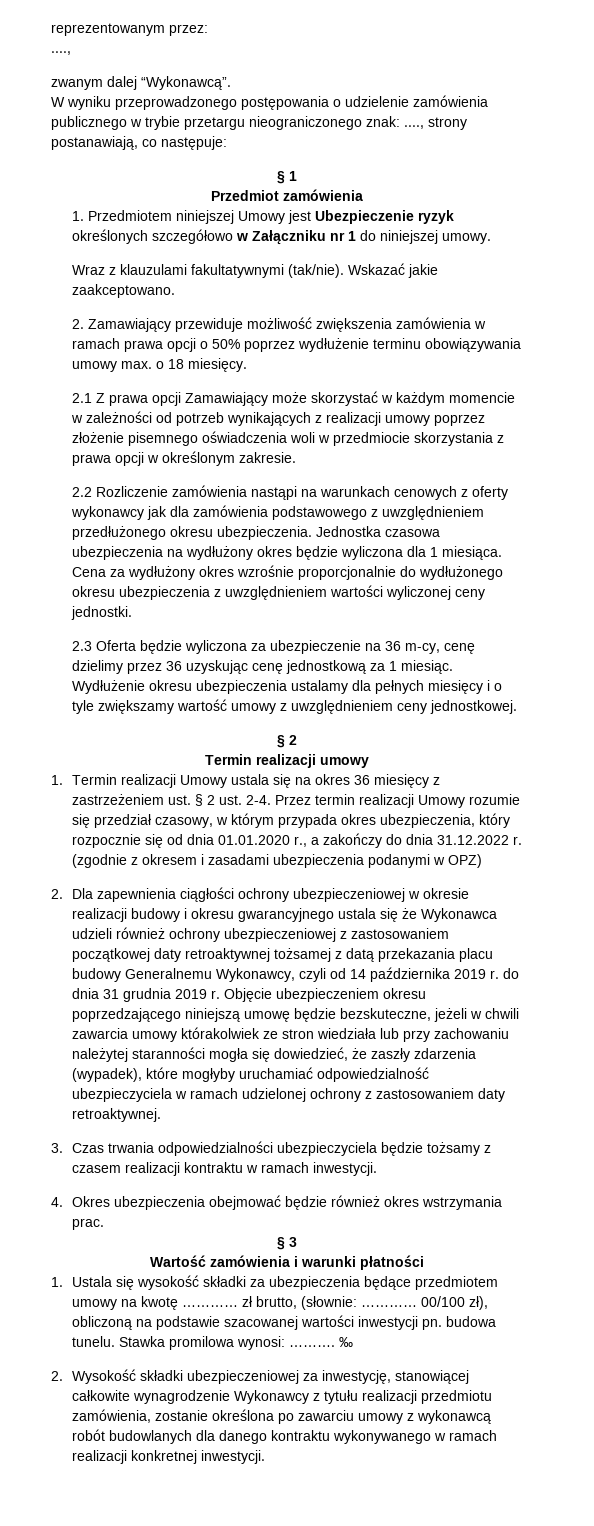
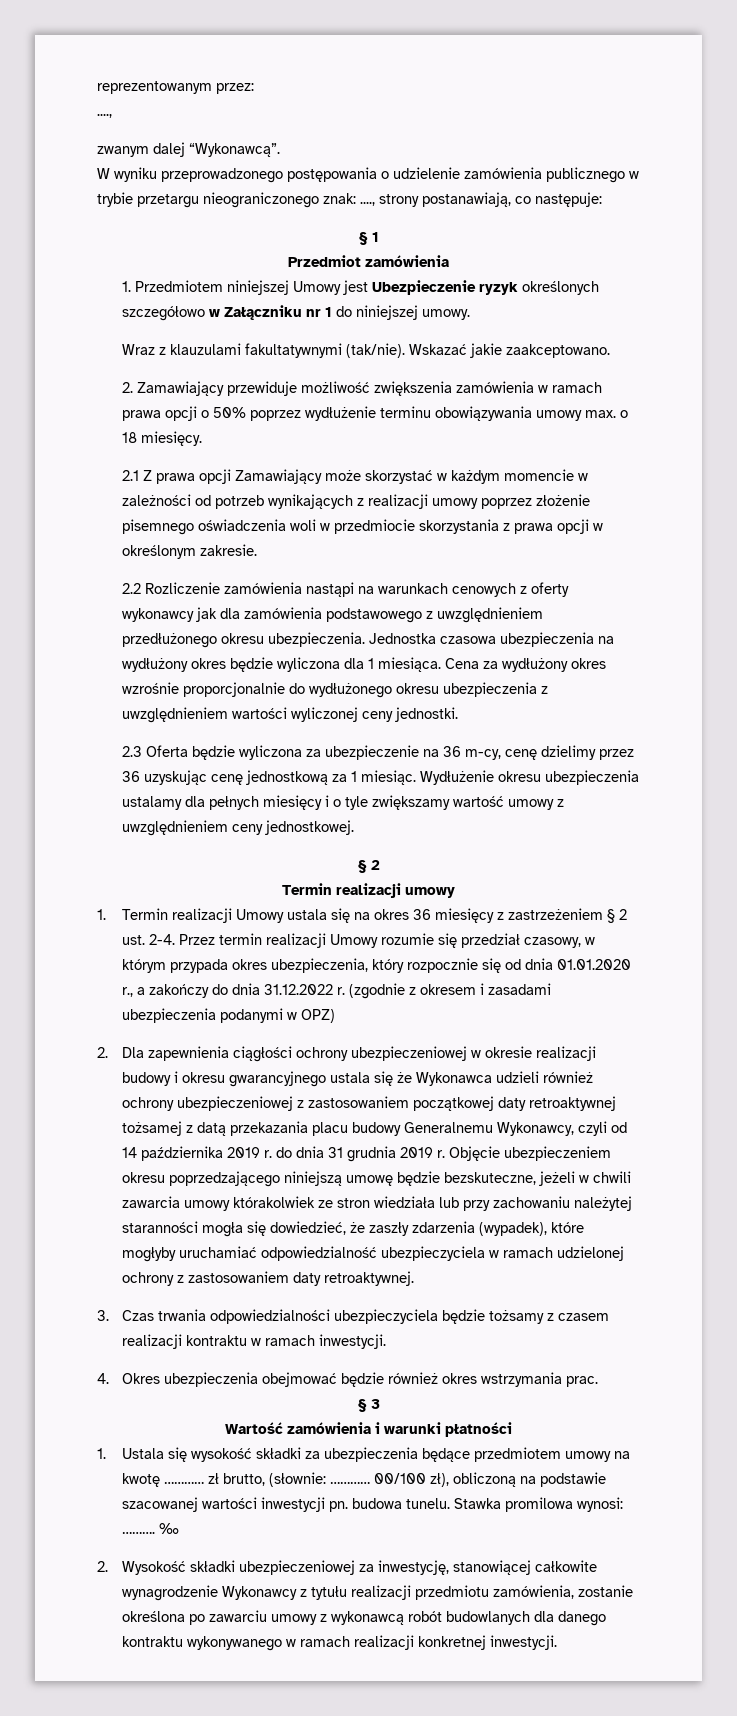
[168,795,192,805] ust. -> (603, 914) none

